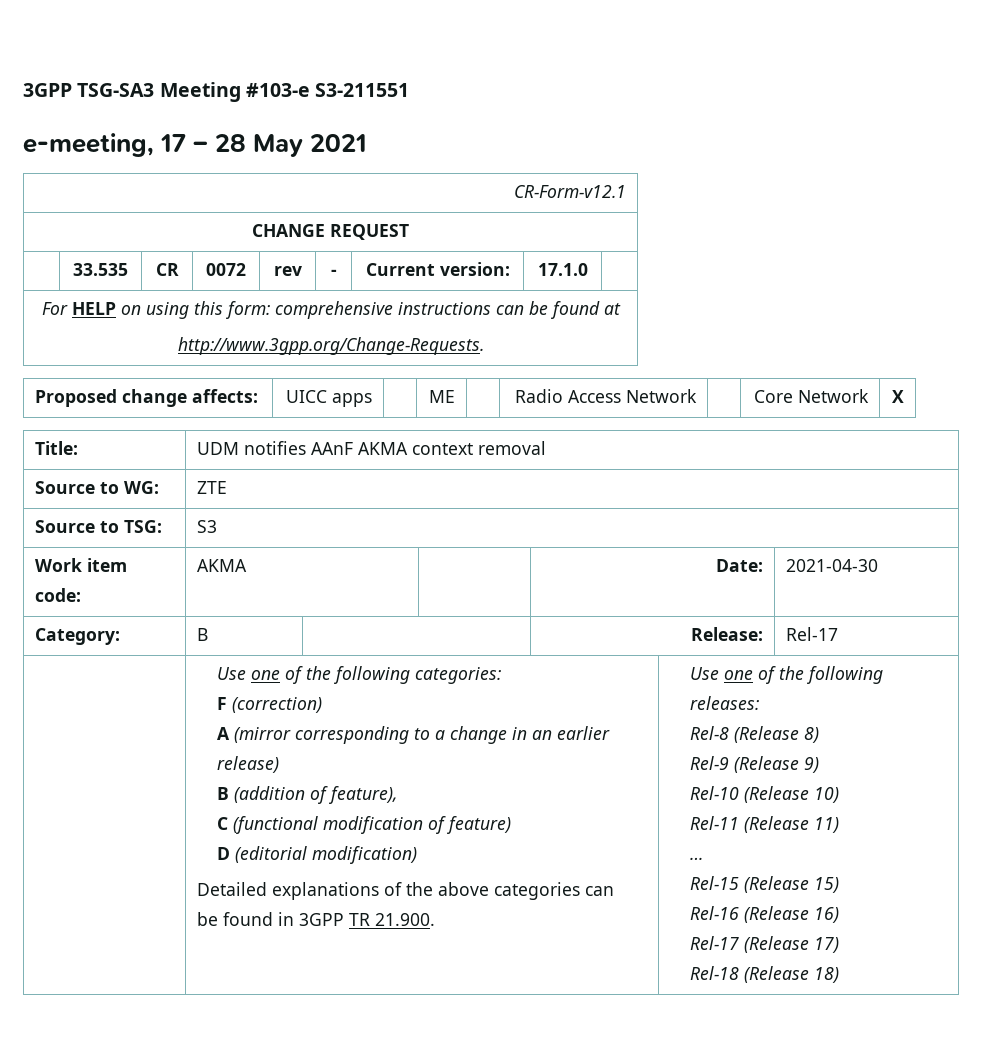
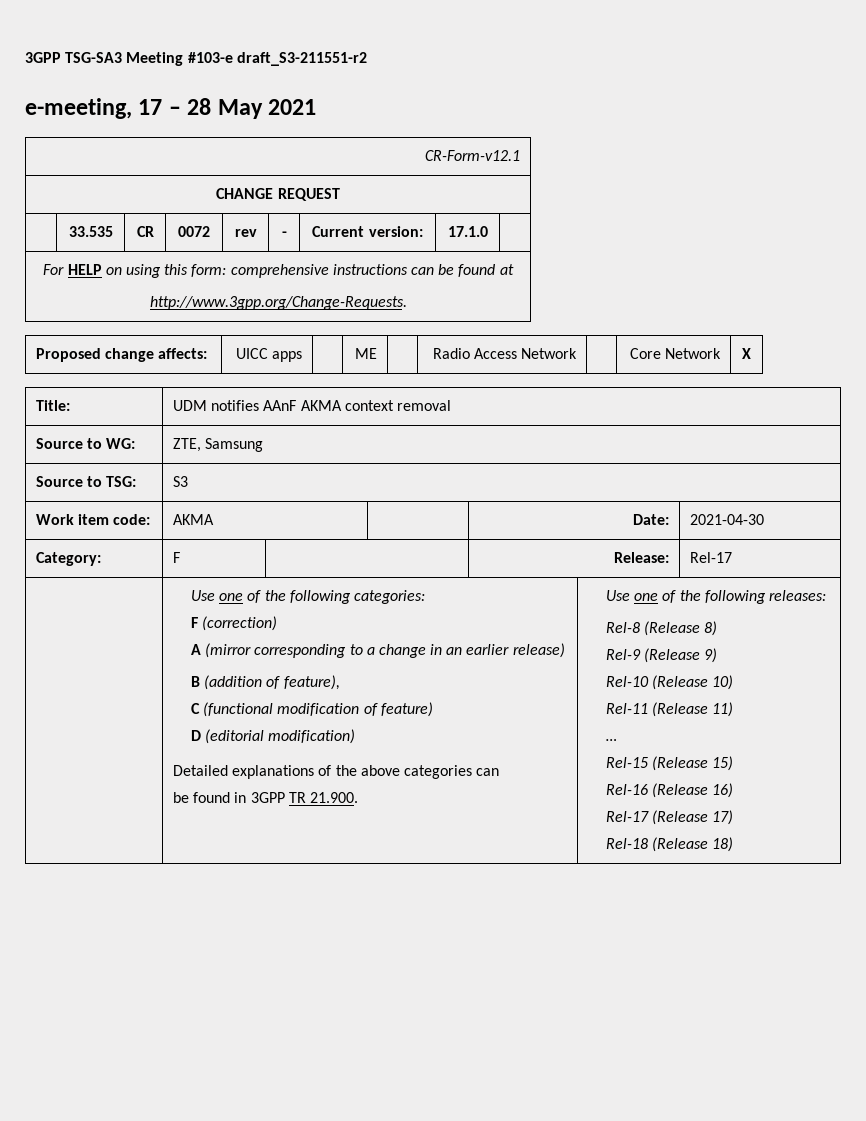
[315,83,410,97] S3-211551 -> [236,52,367,66] draft_S3-211551-r2
[196,481,227,494] ZTE -> [173,438,264,452] ZTE, Samsung
[196,628,208,641] B -> [173,552,181,563] F

